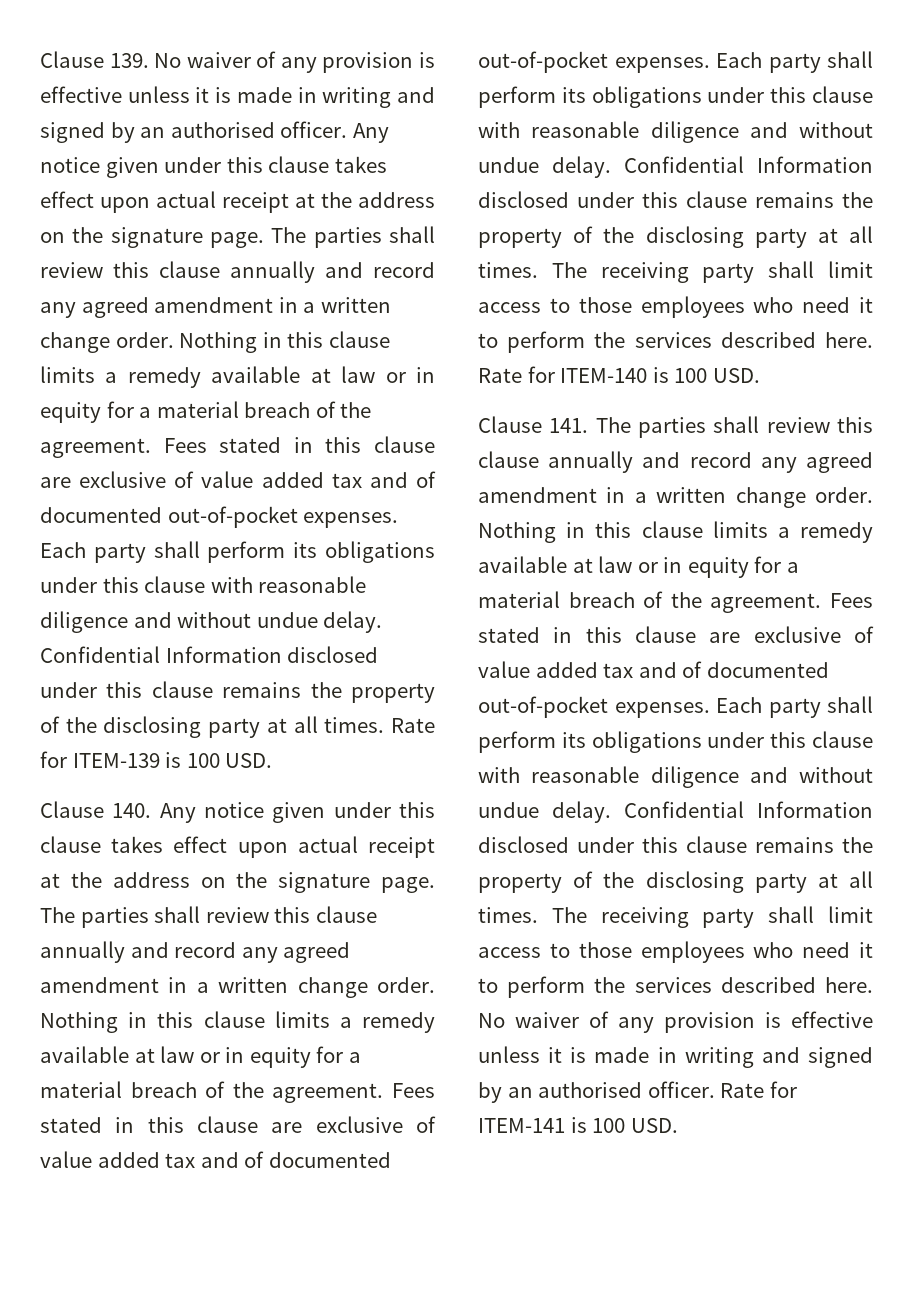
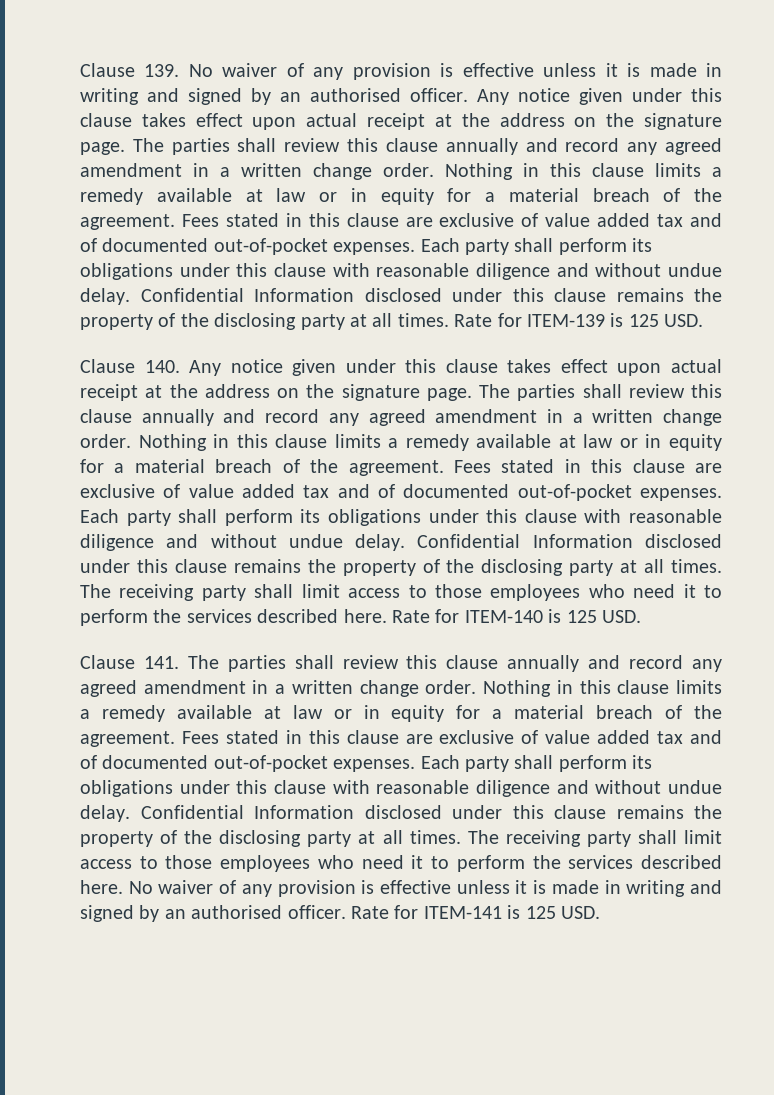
[186,753,220,768] 100 -> [628,314,659,327] 125
[674,368,708,383] 100 -> [566,610,597,623] 125
[592,1118,626,1133] 100 -> [525,906,556,919] 125

